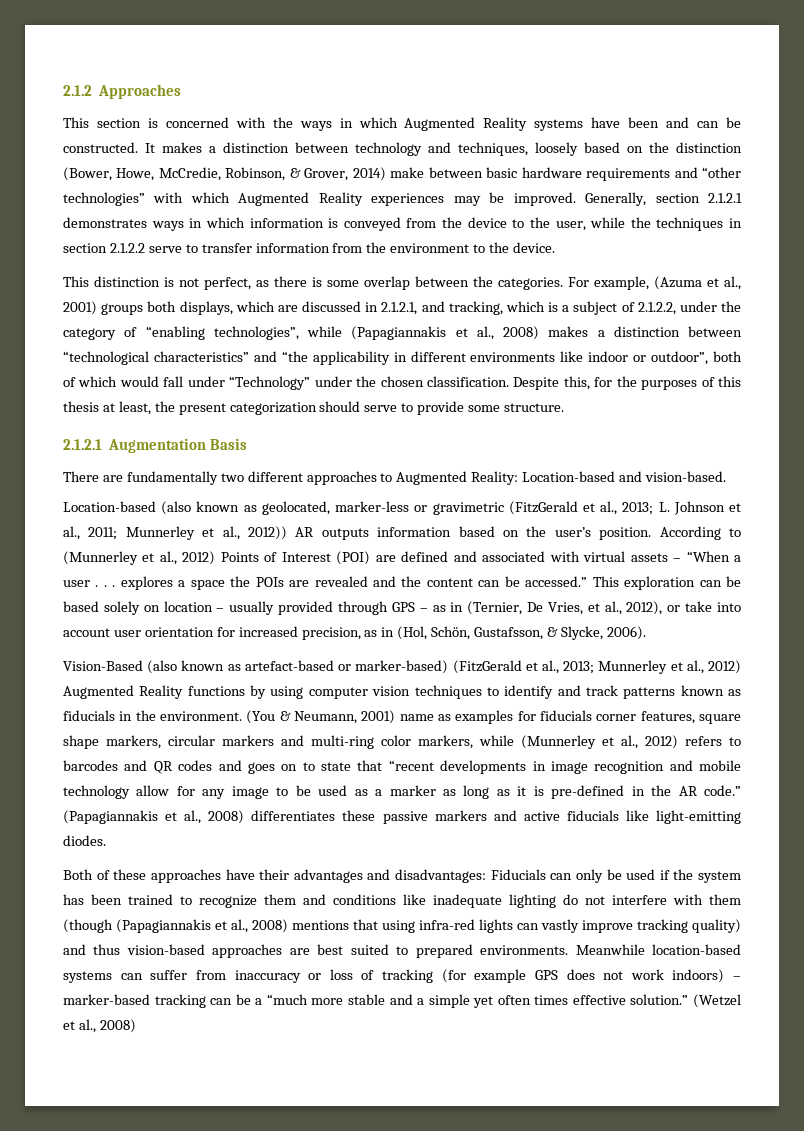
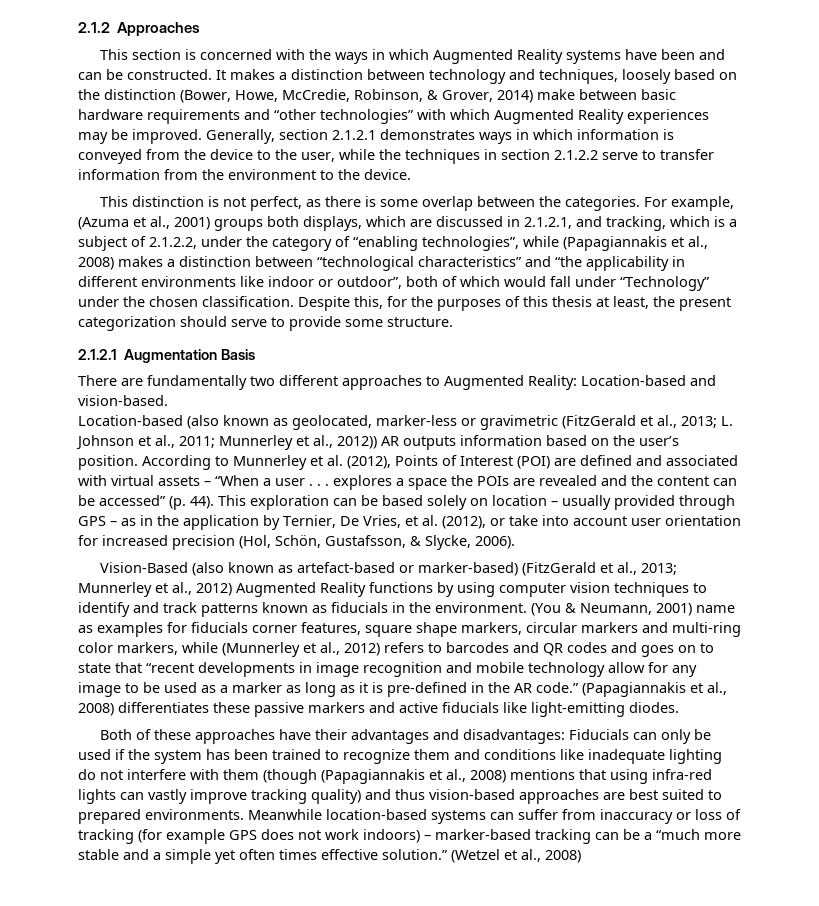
[63,551,216,565] (Munnerley et al., 2012) -> [233,455,391,470] Munnerley et al. (2012),
[525,576,588,587] accessed.” -> [99,495,214,510] accessed” (p. 44).
[467,601,523,615] (Ternier, -> [157,515,336,530] the application by Ternier,
[604,601,663,615] al., 2012), -> [422,515,486,529] al. (2012),
[301,627,395,640] precision, as in -> [172,535,235,550] precision

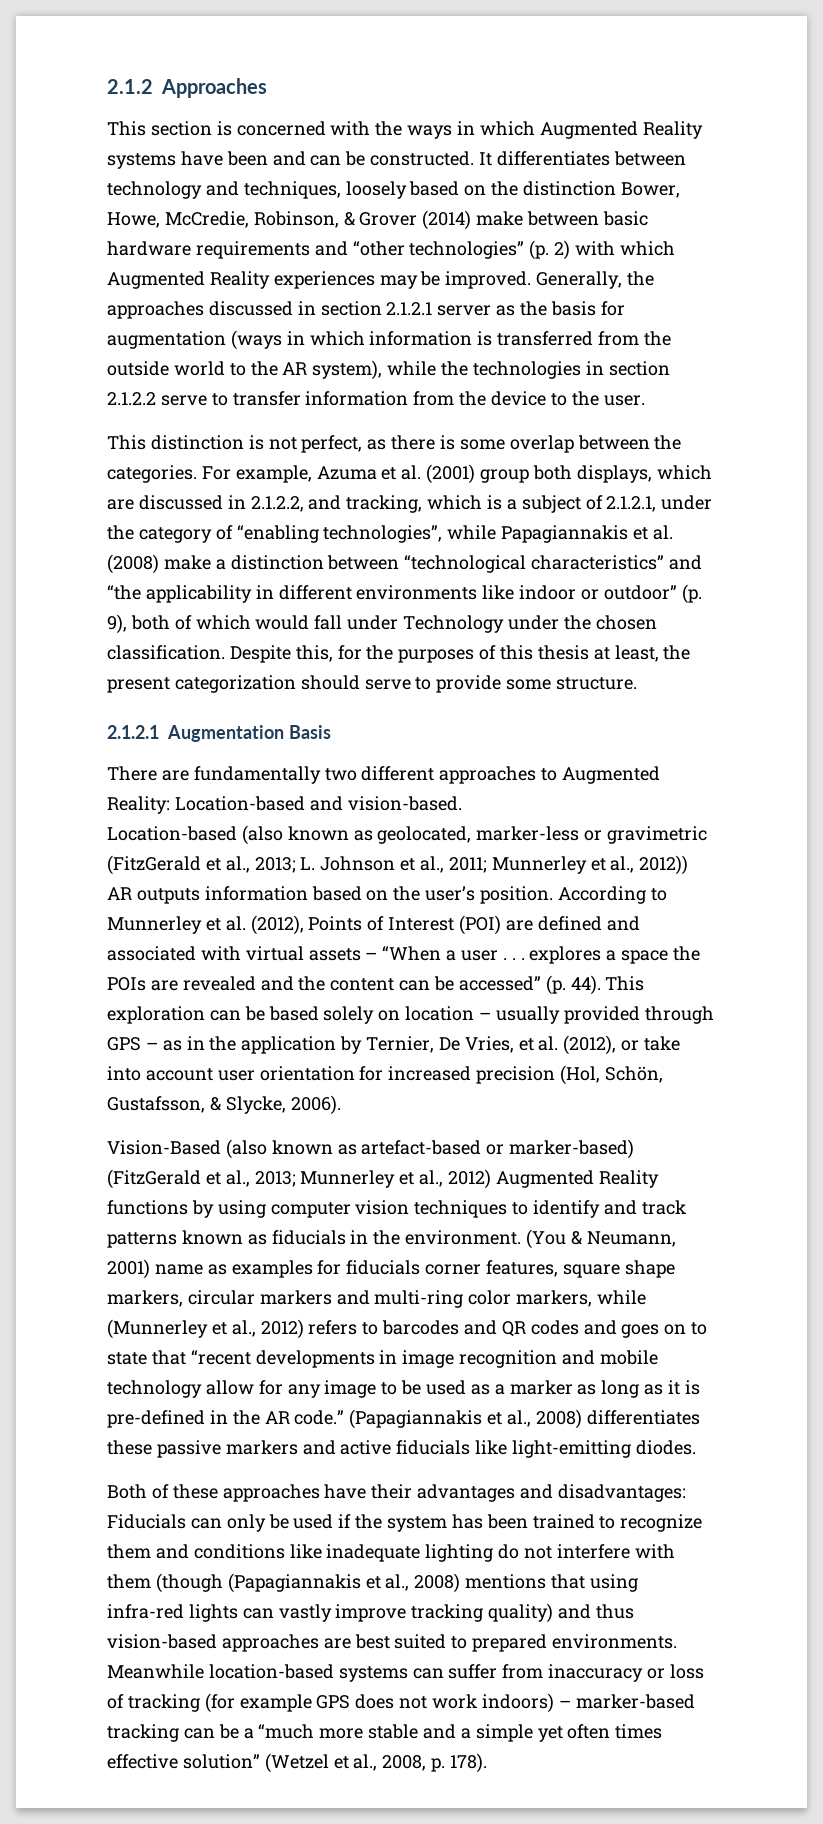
[230,69,363,80] makes a distinction -> [496,151,610,166] differentiates
[180,90,231,103] (Bower, -> [620,182,680,198] Bower,
[442,90,533,103] Grover, 2014) -> [359,210,472,230] Grover (2014)
(414, 116) none -> [529,240,571,260] (p. 2)
[279,129,512,144] section 2.1.2.1 demonstrates ways -> [627,271,655,286] [107,301,625,319] [107,330,282,350] the approaches discussed in section 2.1.2.1 server as the basis for augmentation (ways
[78,149,335,164] conveyed from the device to the user, -> [497,331,671,346] [107,360,383,380] transferred from the outside world to the AR system),
[405,149,480,164] techniques -> [472,361,581,379] technologies
[228,169,411,180] environment to the device. -> [491,391,645,406] device to the user.
[78,216,263,231] (Azuma et al., 2001) groups -> [316,464,530,484] Azuma et al. (2001) group
[524,217,572,229] 2.1.2.1, -> [250,496,304,512] 2.1.2.2,
[149,237,197,249] 2.1.2.2, -> [606,496,657,512] 2.1.2.1,
[563,236,708,251] [78,256,163,270] (Papagiannakis et al., 2008) makes -> [501,525,673,543] [107,554,211,574] Papagiannakis et al. (2008) make
[337,276,402,289] outdoor”, -> [603,584,702,604] [107,614,127,634] outdoor” (p. 9),
[620,276,710,291] “Technology” -> [403,615,505,633] Technology
[382,849,448,860] solution.” -> [182,1754,260,1769] solution”
[545,850,581,863] 2008) -> [382,1753,488,1773] 2008, p. 178).

